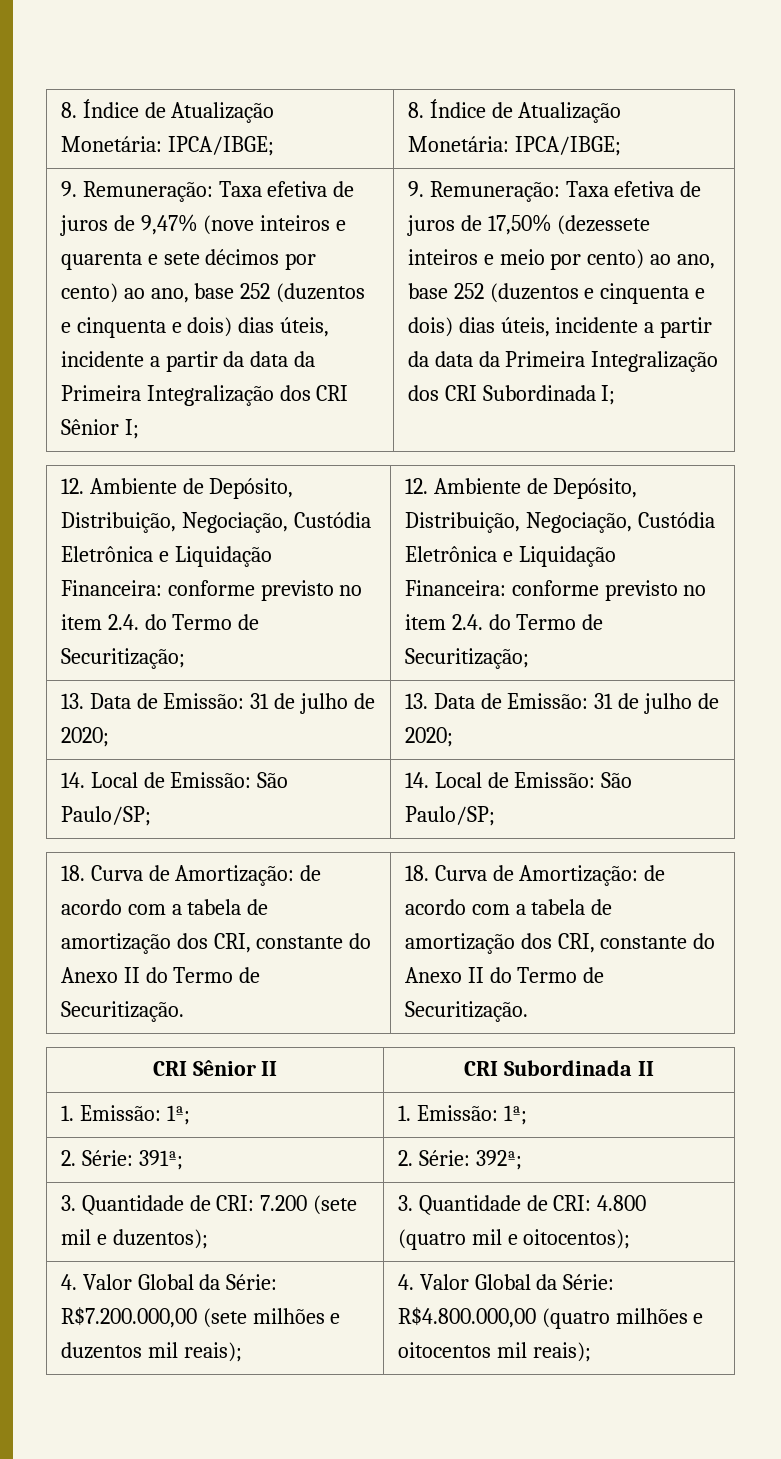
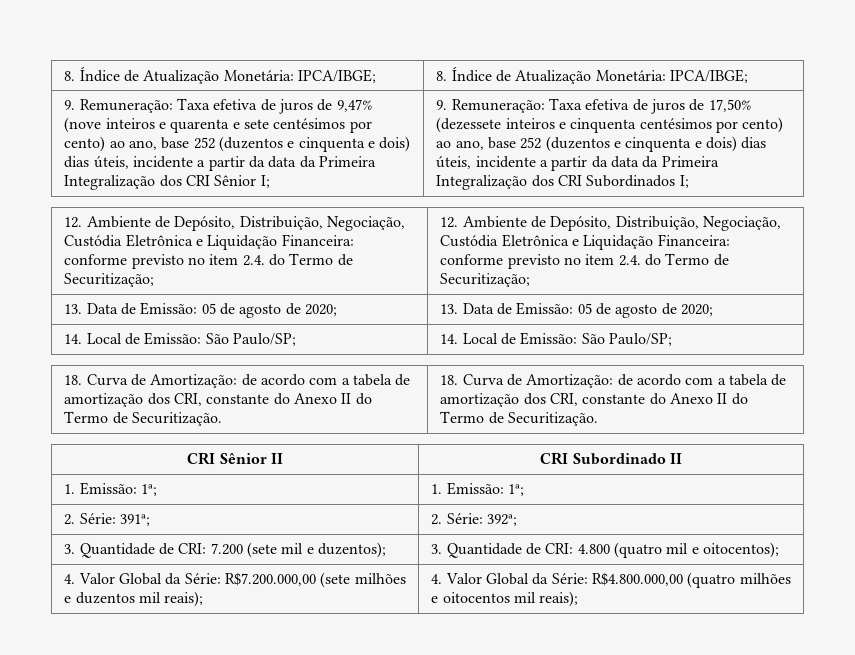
[205,249,280,265] décimos -> [273,118,346,129] centésimos
[499,249,545,265] meio -> [570,118,712,133] cinquenta centésimos
[482,385,596,401] Subordinada -> [586,175,676,187] Subordinados
[250,693,349,714] 31 de julho -> [201,303,282,318] 05 de agosto
[594,693,693,714] 31 de julho -> [577,303,658,318] 05 de agosto
[503,1060,632,1076] Subordinada -> [572,453,666,465] Subordinado

